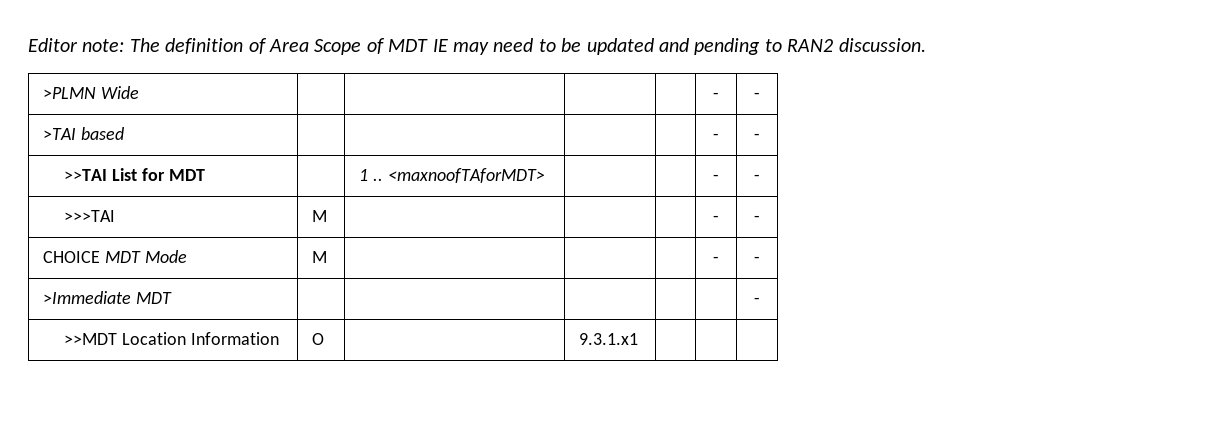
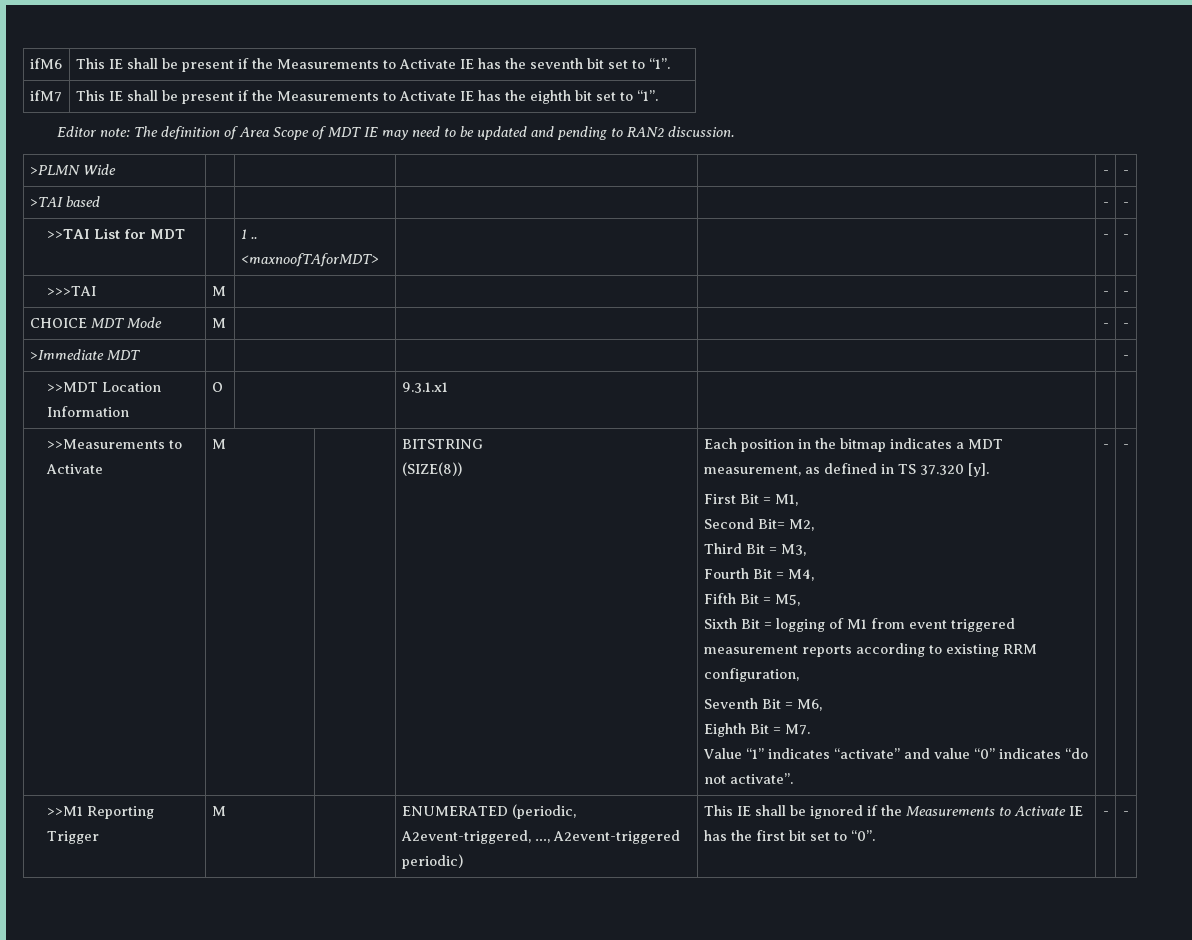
(28, 45) none -> [29,58,62,69] [75,58,670,72] [29,90,62,102] [75,90,658,104] ifM6 | This IE shall be present if the Measurements to Activate IE has the seventh bit set to “1”. // ifM7 | This IE shall be present if the Measurements to Activate IE has the eighth bit set to “1”. //
(639, 339) none -> [46,439,182,449] [45,464,103,474] [211,439,226,449] [401,439,483,449] [401,462,462,476] [703,438,1003,452] [703,463,989,477] [703,494,798,506] [703,518,814,531] [703,543,806,556] [703,568,814,581] [703,593,800,606] [703,618,1015,632] [703,643,1037,657] [703,668,799,682] [703,698,822,711] [703,723,810,737] [702,748,1088,759] [703,773,793,784] [1102,444,1109,449] [1123,444,1129,449] [46,806,154,819] [46,831,99,844] [211,806,226,816] [401,804,576,819] [400,830,680,844] [401,854,463,869] [703,805,1083,819] [703,830,875,841] [1102,811,1109,816] [1123,811,1129,816] // >>Measurements to Activate | M | | BITSTRING // (SIZE(8)) | Each position in the bitmap indicates a MDT measurement, as defined in TS 37.320 [y]. // First Bit = M1, // Second Bit= M2, // Third Bit = M3, // Fourth Bit = M4, // Fifth Bit = M5, // Sixth Bit = logging of M1 from event triggered measurement reports according to existing RRM configuration, // Seventh Bit = M6, // Eighth Bit = M7. // Value “1” indicates “activate” and value “0” indicates “do not activate”. | - | - // >>M1 Reporting Trigger | M | | ENUMERATED (periodic, A2event-triggered, …, A2event-triggered periodic) | This IE shall be ignored if the Measurements to Activate IE has the first bit set to “0”. | - | -

